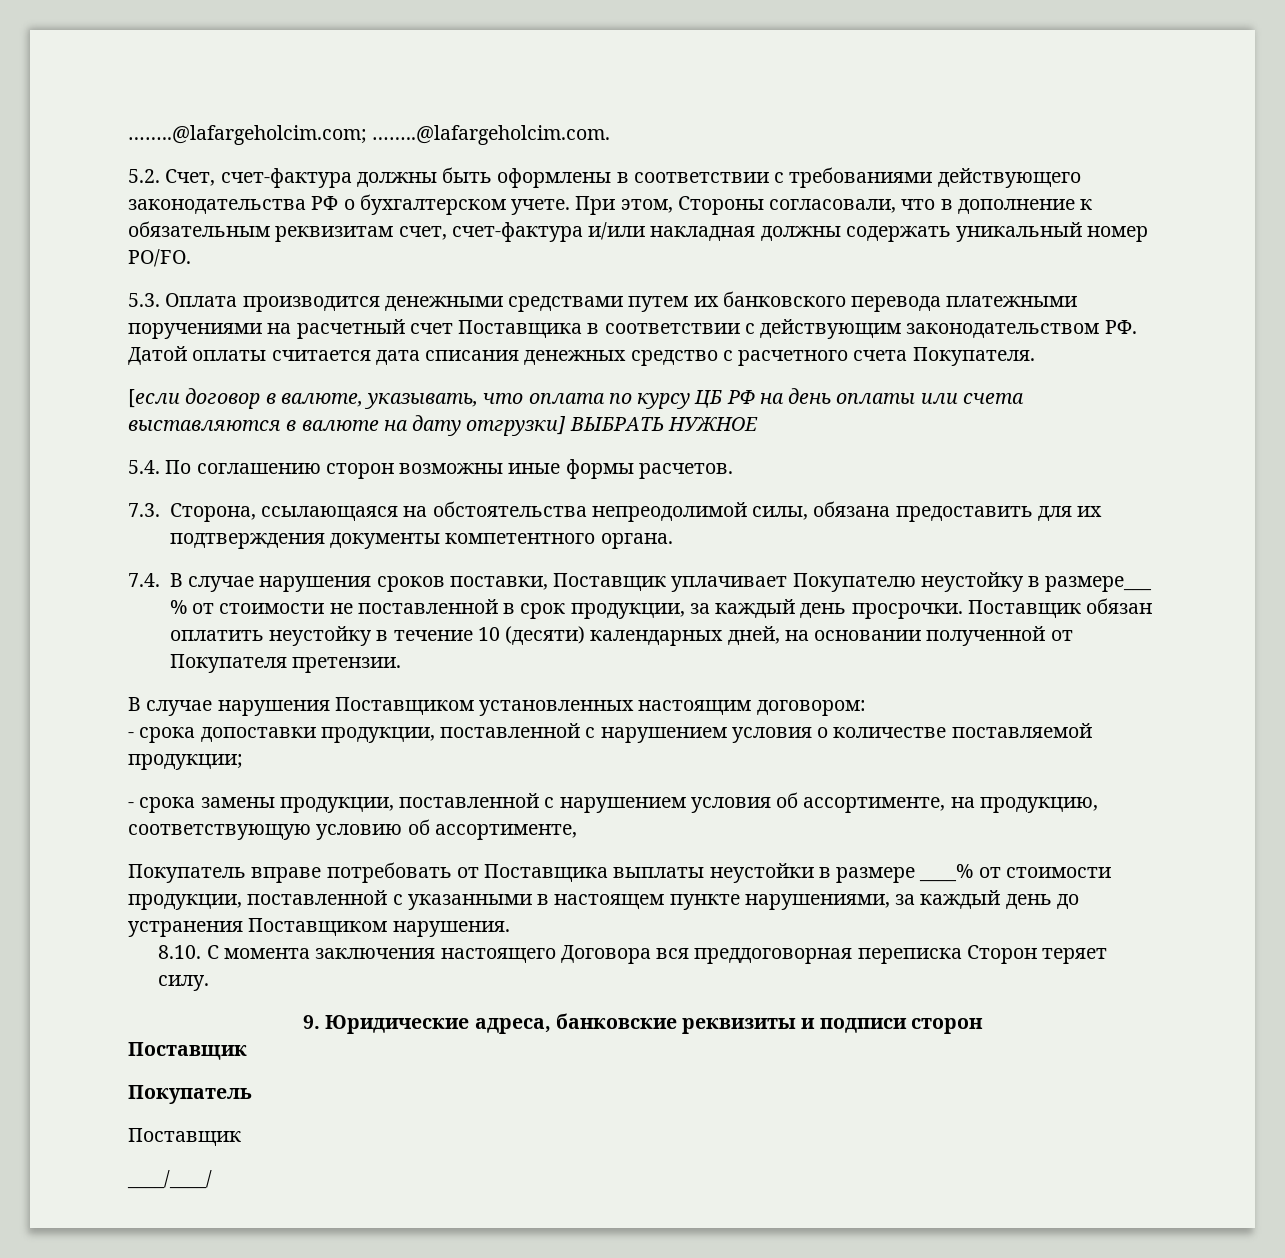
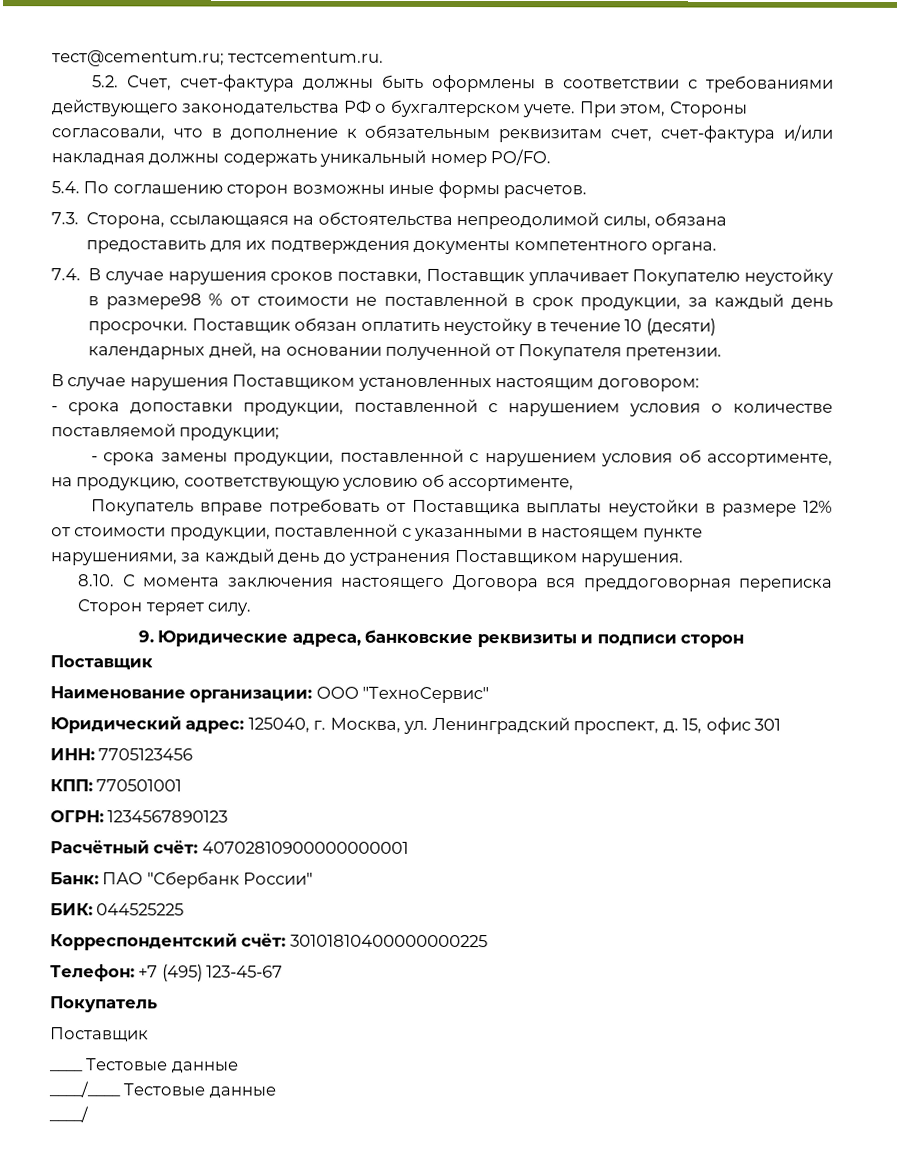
[128,125,611,145] ……..@lafargeholcim.com; ……..@lafargeholcim.com. -> [52,50,385,67] тест@cementum.ru; тестcementum.ru.
[128,291,1078,312] [128,319,1137,339] [128,346,1035,366] [128,388,1024,409] [128,415,758,436] // 5.3. Оплата производится денежными средствами путем их банковского перевода платежными поручениями на расчетный счет Поставщика в соответствии с действующим законодательством РФ. Датой оплаты считается дата списания денежных средство с расчетного счета Покупателя. // [если договор в валюте, указывать, что оплата по курсу ЦБ РФ на день оплаты или счета выставляются в валюте на дату отгрузки] ВЫБРАТЬ НУЖНОЕ -> (552, 157) none
[1045,576,1153,592] размере___ -> [105,293,202,310] размере98
[919,864,974,882] ____% -> [802,500,833,513] 12%
[128,1085,252,1104] [128,1128,241,1146] [127,1170,212,1189] Покупатель // Поставщик // ____/____/ -> [50,686,490,704] [50,716,782,735] [50,748,194,761] [50,779,183,792] [50,810,229,823] [50,840,409,854] [50,871,314,889] [50,903,185,916] [50,933,488,951] [50,964,284,982] [50,996,158,1013] [50,1027,149,1042] [49,1058,238,1074] [49,1081,276,1099] [49,1106,89,1123] Наименование организации: ООО "ТехноСервис" // Юридический адрес: 125040, г. Москва, ул. Ленинградский проспект, д. 15, офис 301 // ИНН: 7705123456 // КПП: 770501001 // ОГРН: 1234567890123 // Расчётный счёт: 40702810900000000001 // Банк: ПАО "Сбербанк России" // БИК: 044525225 // Корреспондентский счёт: 30101810400000000225 // Телефон: +7 (495) 123-45-67 // Покупатель // Поставщик // ____ Тестовые данные // ____/____ Тестовые данные // ____/

